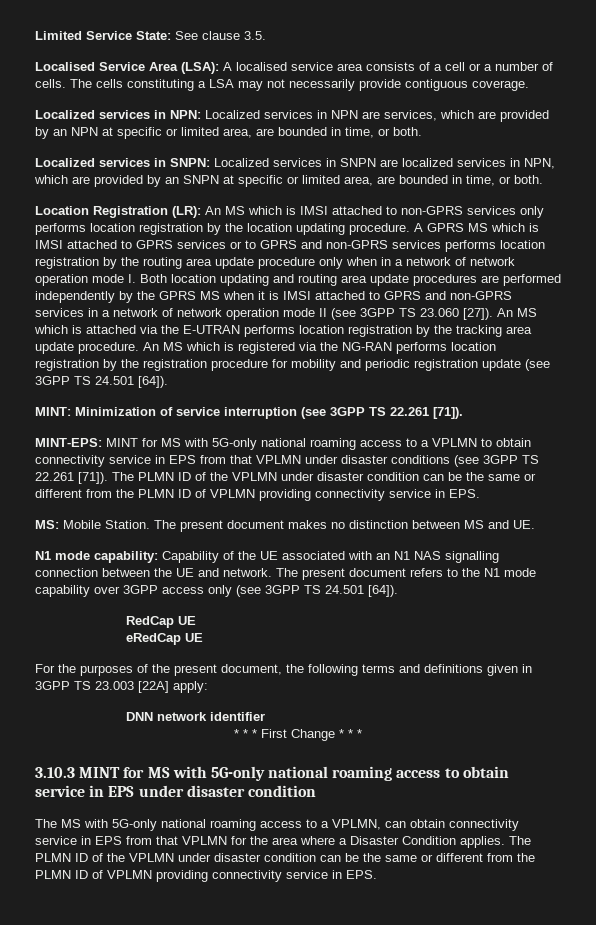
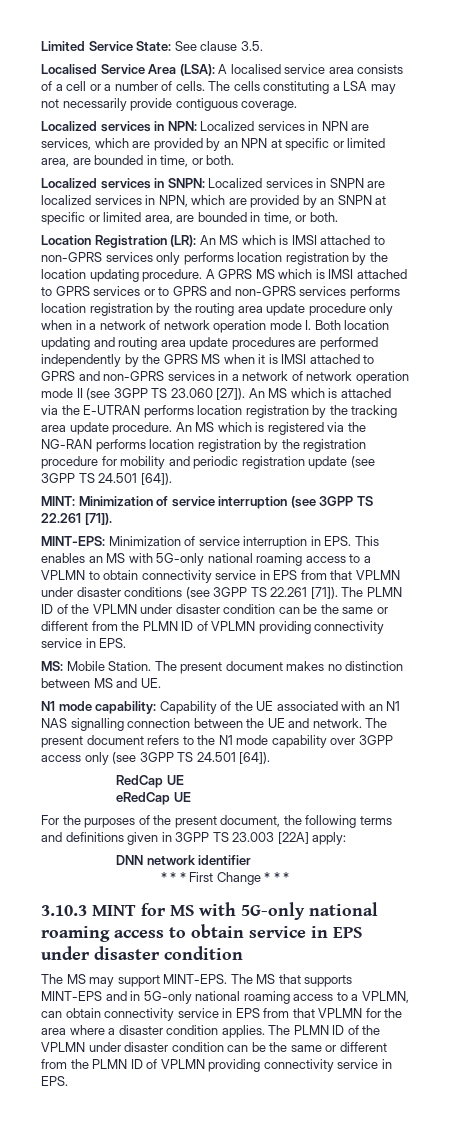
[106,438,158,447] MINT for -> [108,536,379,549] [41,553,103,563] Minimization of service interruption in EPS. This enables an
[84,819,108,828] with -> [89,974,353,987] [41,991,141,1001] may support MINT-EPS. The MS that supports MINT-EPS and in
[350,836,456,845] Disaster Condition -> [118,1025,219,1035] disaster condition

